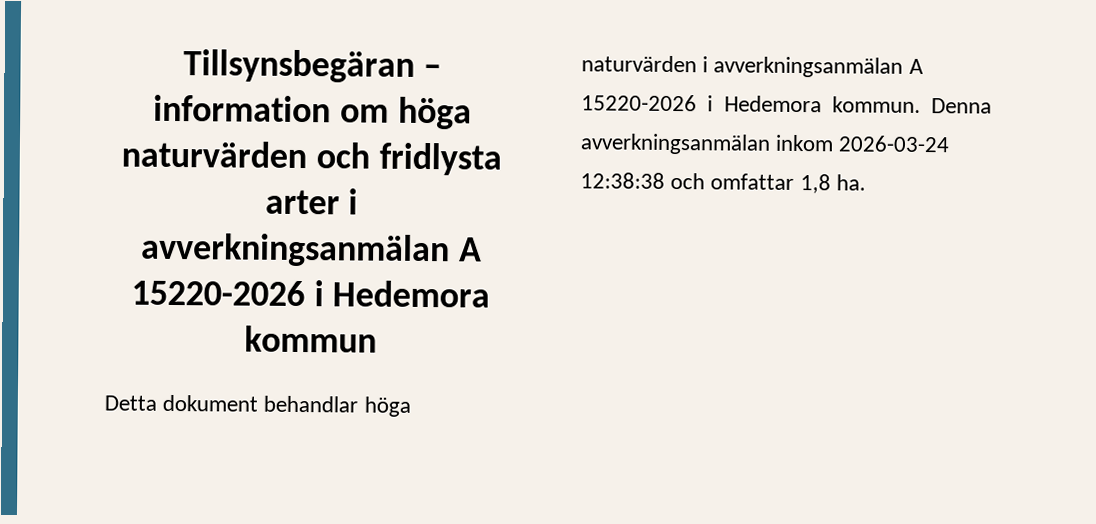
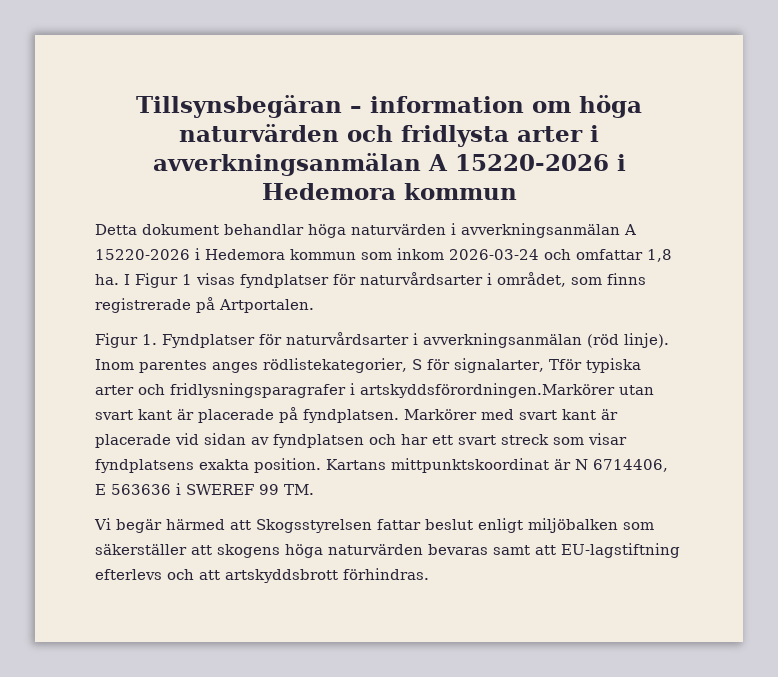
[831,96,992,114] [580,133,771,155] kommun. Denna avverkningsanmälan -> [290,249,392,260] kommun som
[580,172,665,189] 12:38:38 -> (539, 254) none
(866, 182) none -> [124,272,646,288] [95,297,314,313] [95,332,669,348] [95,358,641,373] [95,383,654,398] [95,407,618,423] [95,433,627,448] [95,458,668,473] [95,483,314,495] [94,518,654,533] [95,543,680,558] [95,568,429,583] I Figur 1 visas fyndplatser för naturvårdsarter i området, som finns registrerade på Artportalen. // Figur 1. Fyndplatser för naturvårdsarter i avverkningsanmälan (röd linje). Inom parentes anges rödlistekategorier, S för signalarter, Tför typiska arter och fridlysningsparagrafer i artskyddsförordningen.Markörer utan svart kant är placerade på fyndplatsen. Markörer med svart kant är placerade vid sidan av fyndplatsen och har ett svart streck som visar fyndplatsens exakta position. Kartans mittpunktskoordinat är N 6714406, E 563636 i SWEREF 99 TM. // Vi begär härmed att Skogsstyrelsen fattar beslut enligt miljöbalken som säkerställer att skogens höga naturvärden bevaras samt att EU-lagstiftning efterlevs och att artskyddsbrott förhindras.

